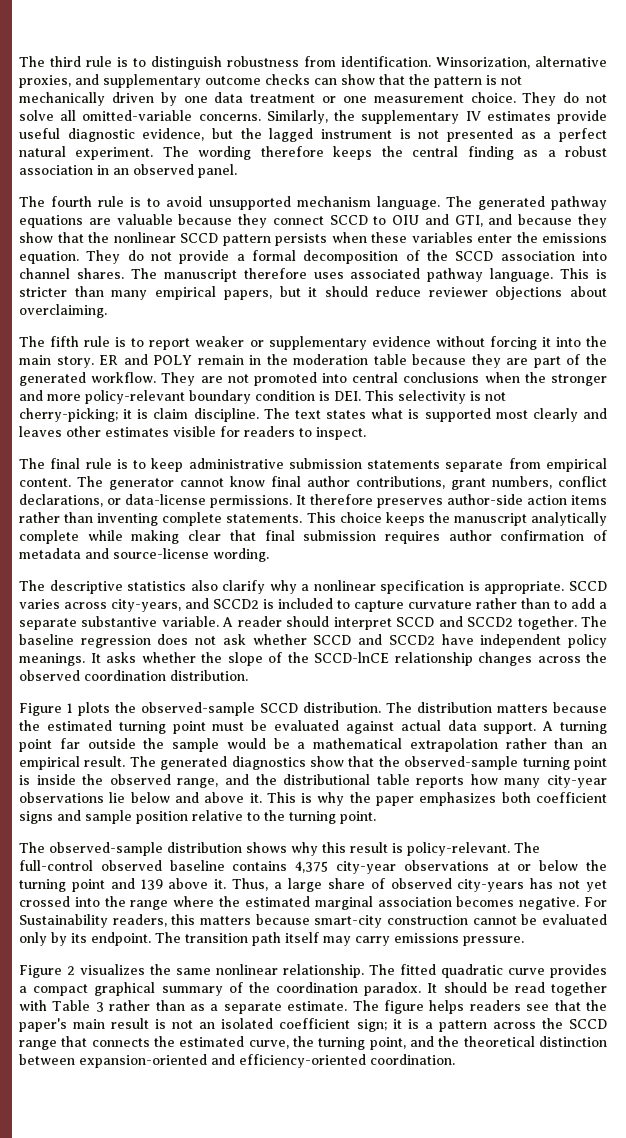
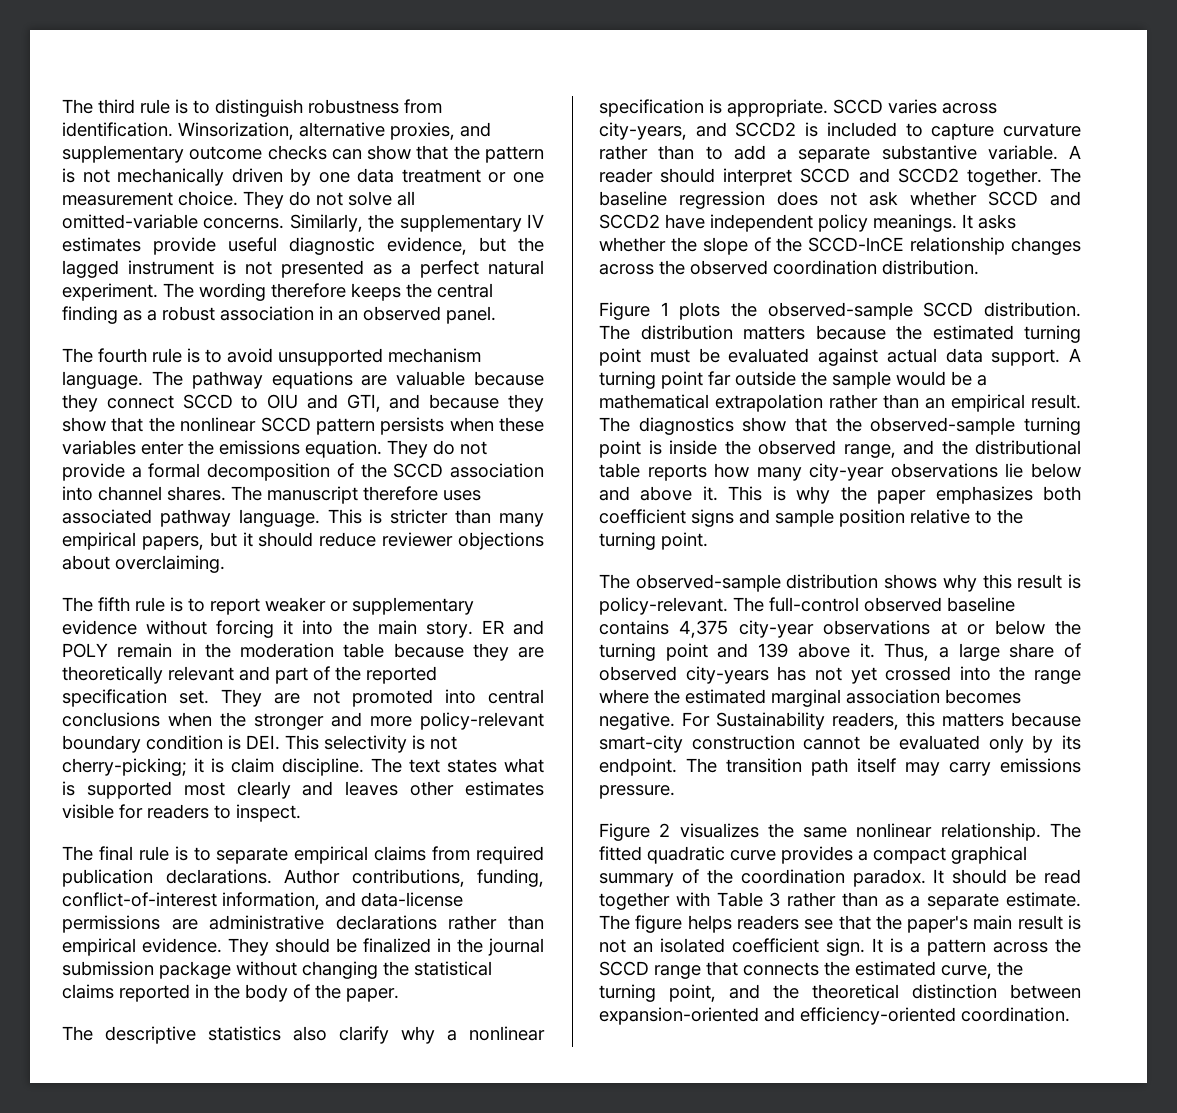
[477,196,545,210] generated -> (183, 378) none
[533,354,607,368] [19,372,157,386] part of the generated workflow. -> [62,666,437,684] [62,689,210,707] theoretically relevant and part of the reported specification set.
[151,458,607,472] [19,476,607,490] [19,494,607,508] [19,512,608,526] [19,530,607,544] [19,548,269,562] keep administrative submission statements separate from empirical content. The generator cannot know final author contributions, grant numbers, conflict declarations, or data-license permissions. It therefore preserves author-side action items rather than inventing complete statements. This choice keeps the manuscript analytically complete while making clear that final submission requires author confirmation of metadata and source-license wording. -> [216,846,544,864] [62,869,544,887] [62,892,463,910] [62,915,544,933] [62,938,544,956] [62,961,492,979] [62,984,399,1002] separate empirical claims from required publication declarations. Author contributions, funding, conflict-of-interest information, and data-license permissions are administrative declarations rather than empirical evidence. They should be finalized in the journal submission package without changing the statistical claims reported in the body of the paper.
[160,756,228,770] generated -> (630, 424) none
[356,1019,402,1032] sign; it -> [826,938,883,956] sign. It

